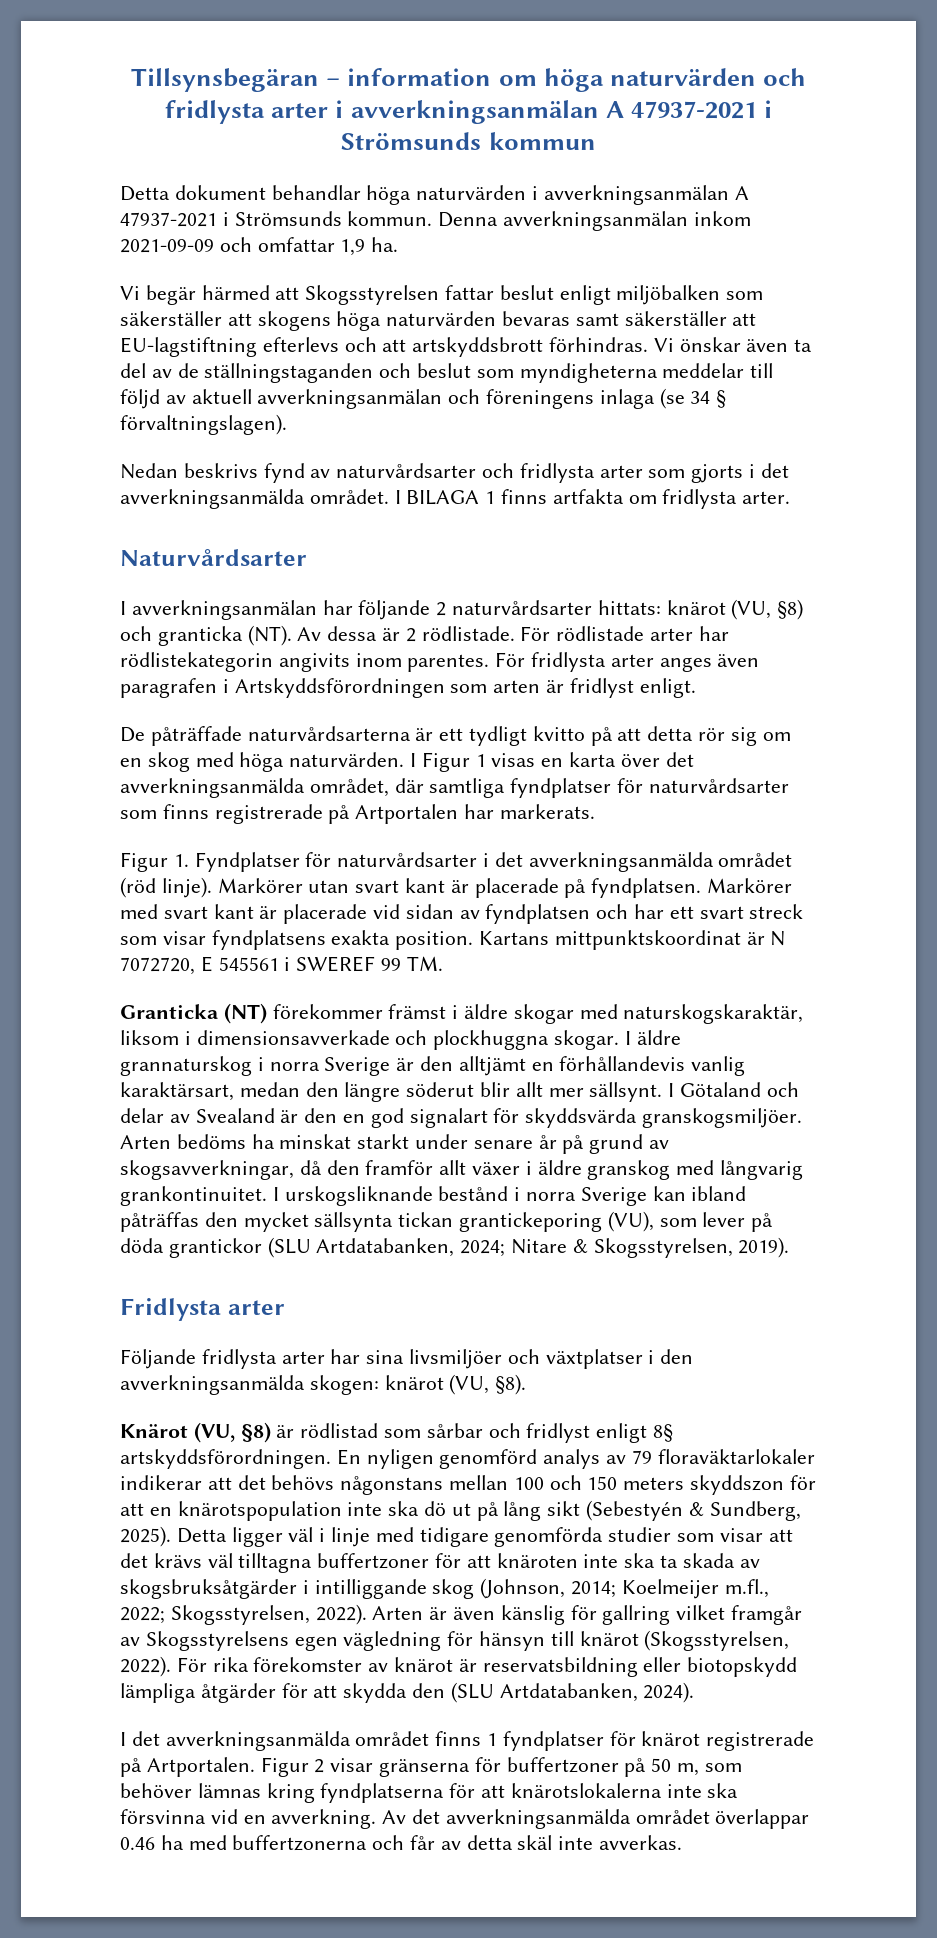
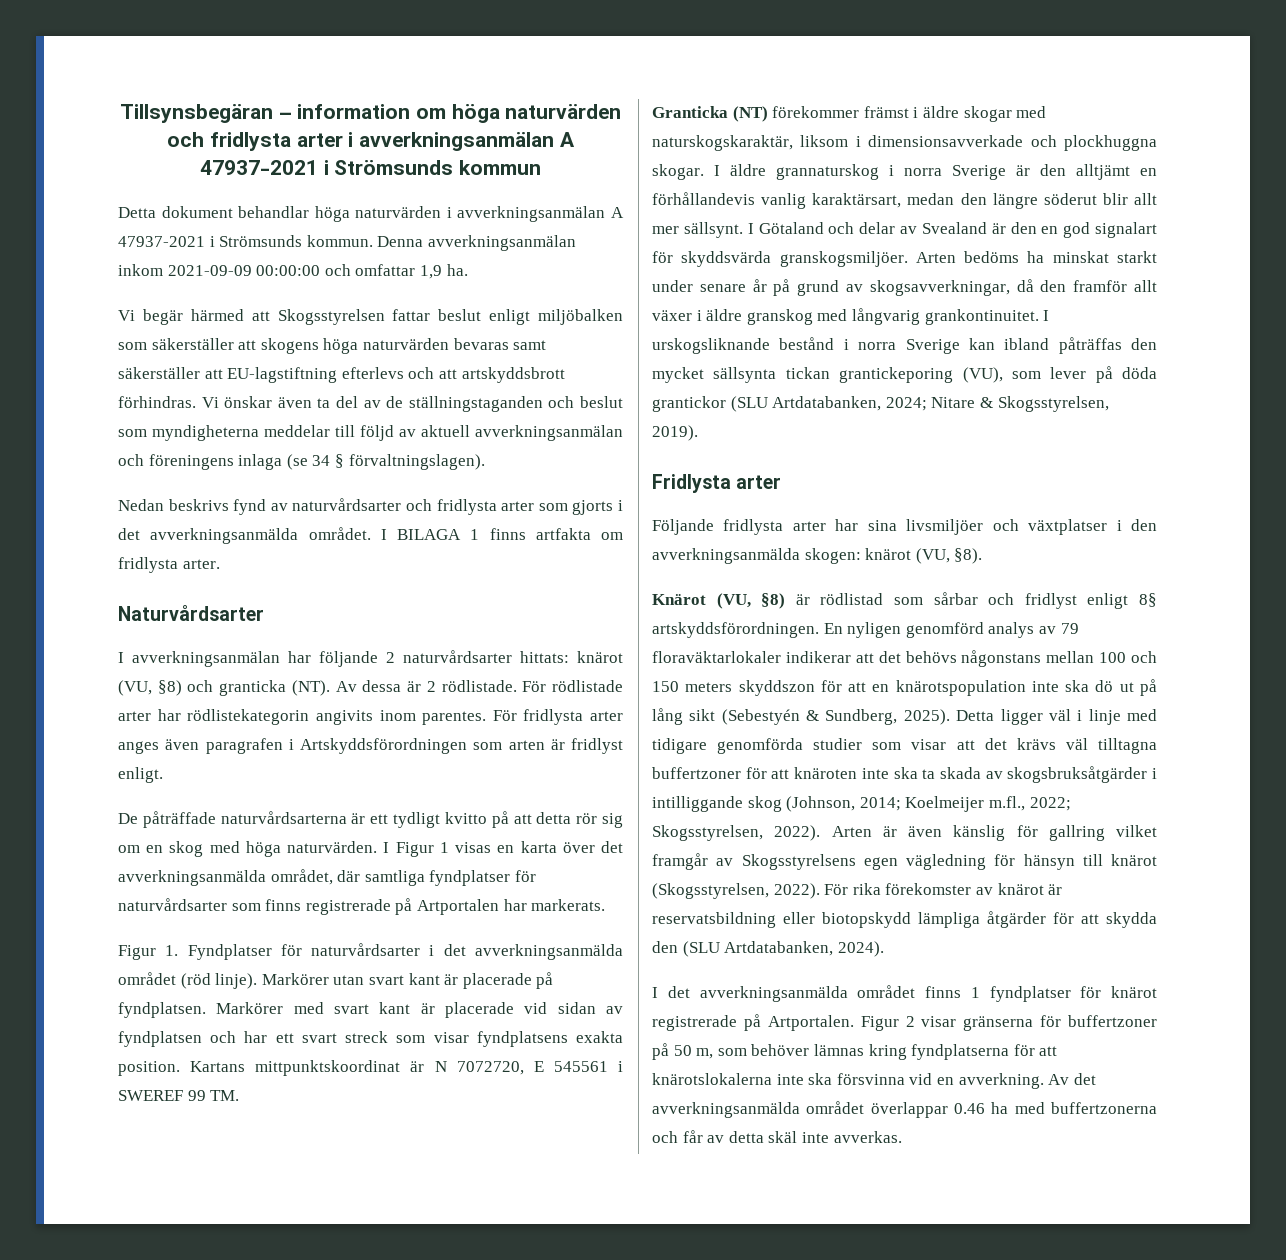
(214, 246) none -> [256,265,321,276] 00:00:00

